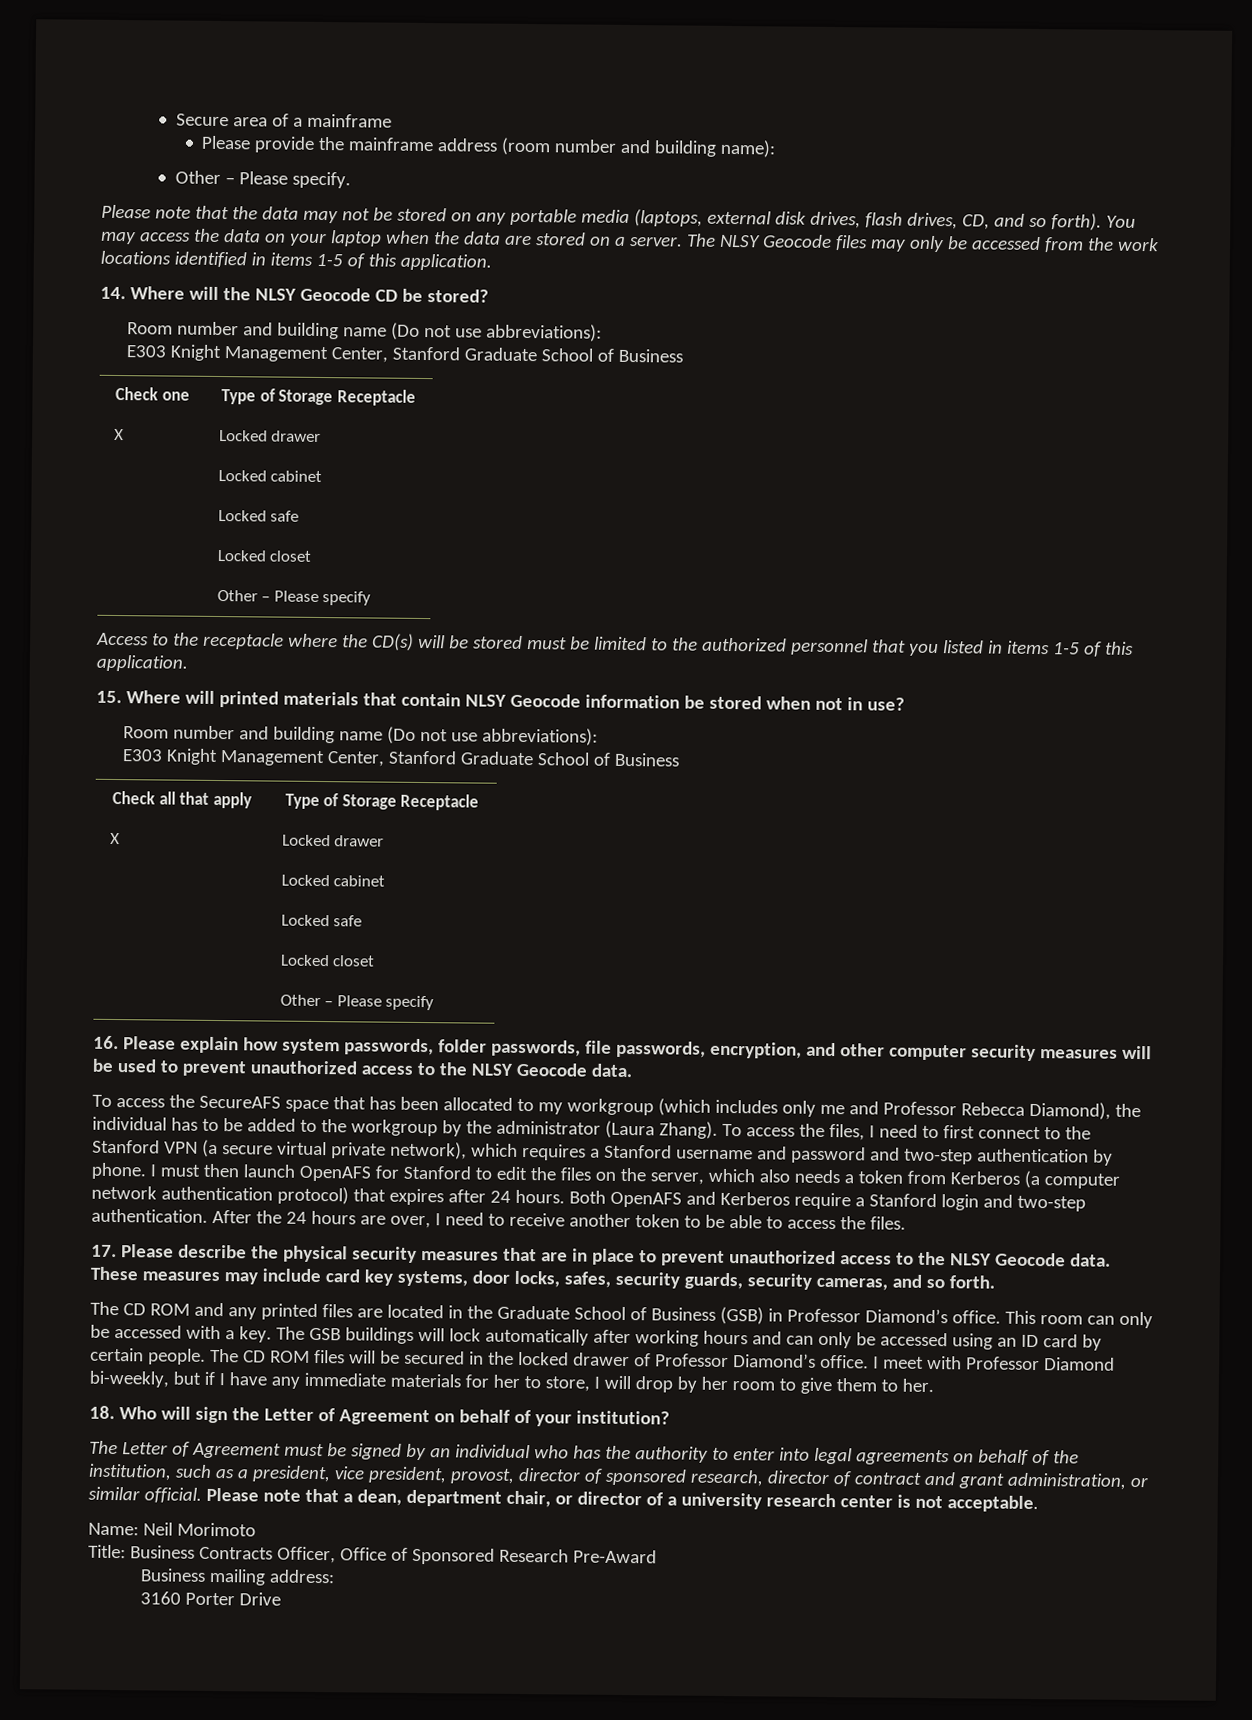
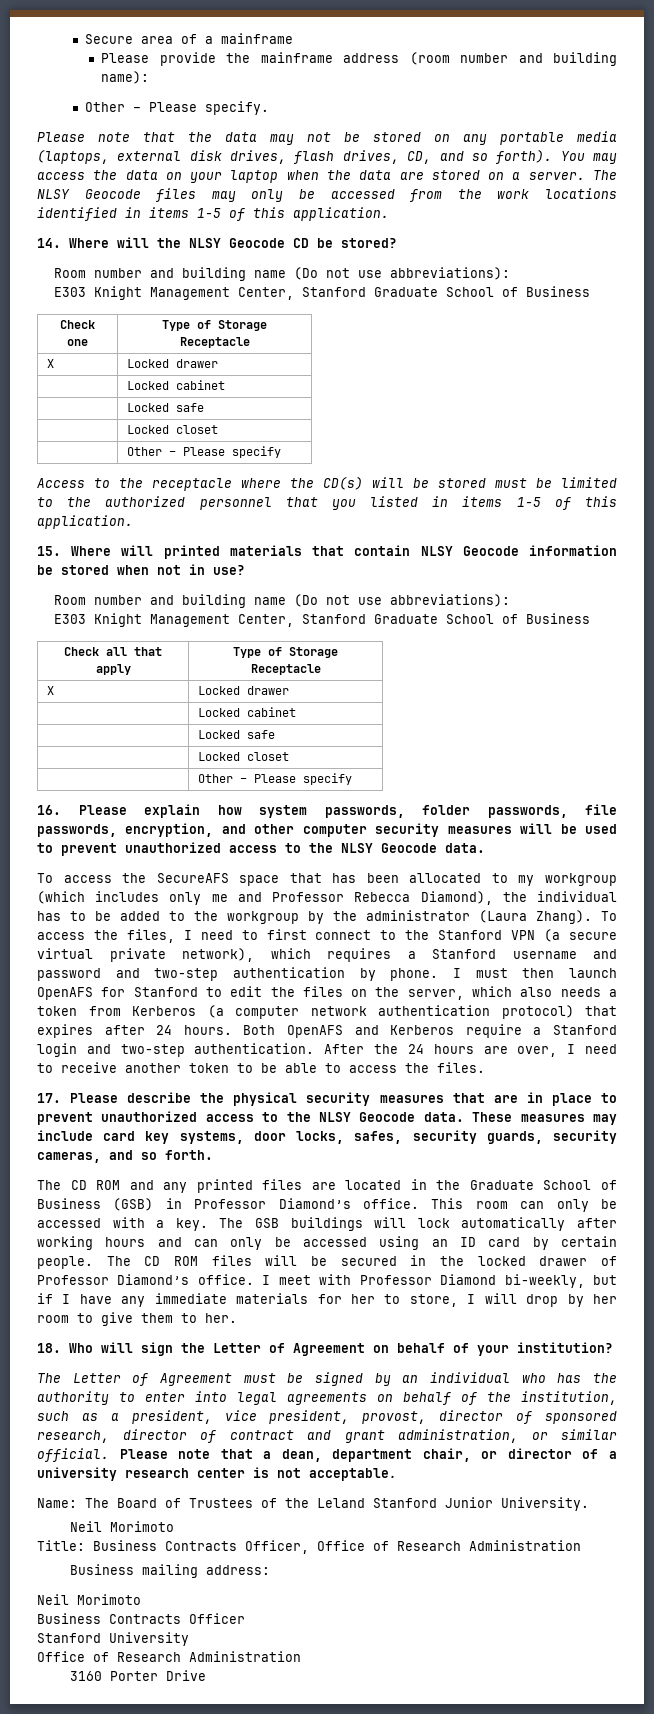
(139, 1529) none -> [85,1497,589,1511] The Board of Trustees of the Leland Stanford Junior University. //
[411,1547,657,1565] Sponsored Research Pre-Award -> [397,1540,581,1551] Research Administration
(336, 1576) none -> [37,1594,141,1605] [37,1613,245,1624] [37,1632,189,1646] [37,1651,301,1662] // Neil Morimoto // Business Contracts Officer // Stanford University // Office of Research Administration

